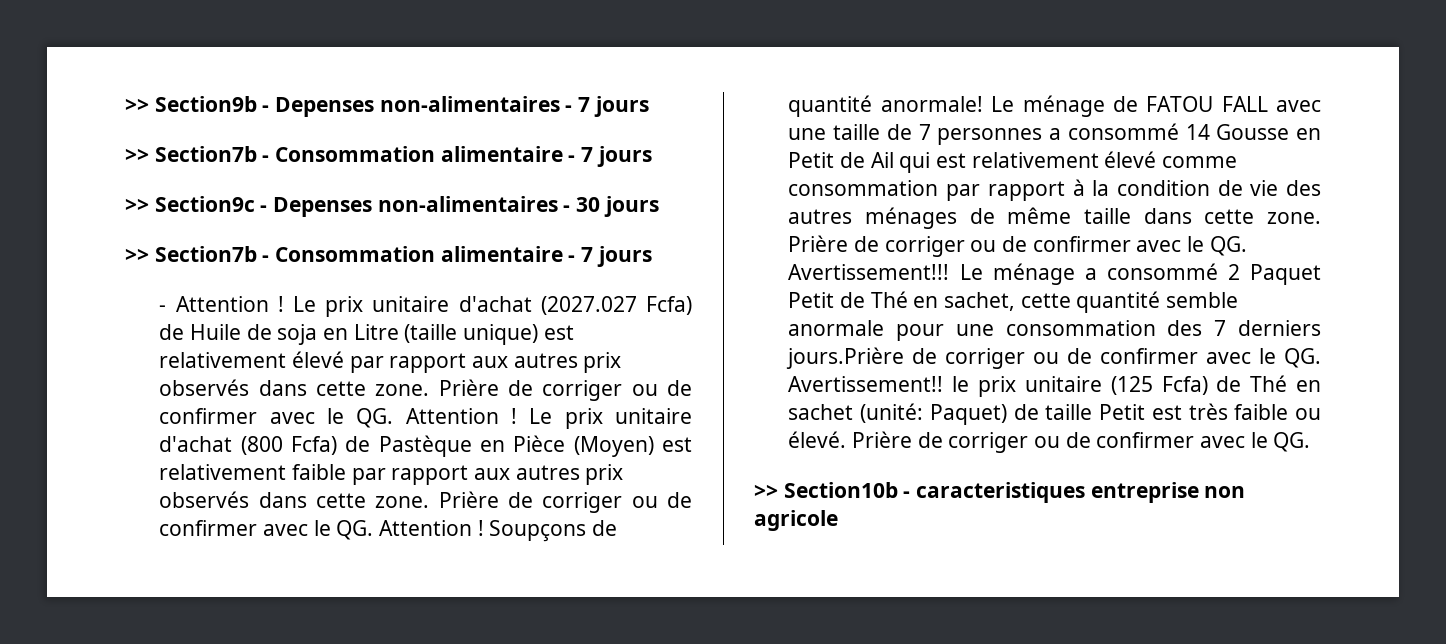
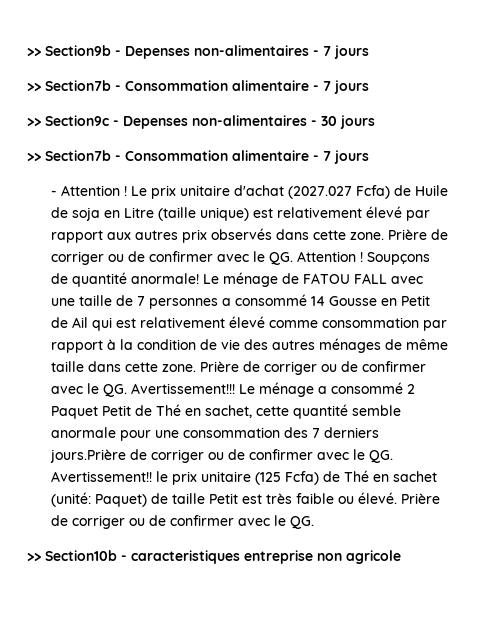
[529,408,692,429] [159,435,692,457] [159,464,624,485] [159,491,692,513] [159,520,484,540] Le prix unitaire d'achat (800 Fcfa) de Pastèque en Pièce (Moyen) est relativement faible par rapport aux autres prix observés dans cette zone. Prière de corriger ou de confirmer avec le QG. Attention ! -> (364, 257) none

